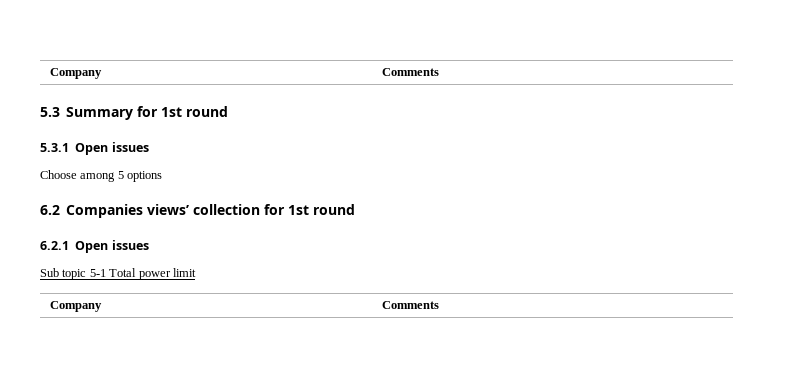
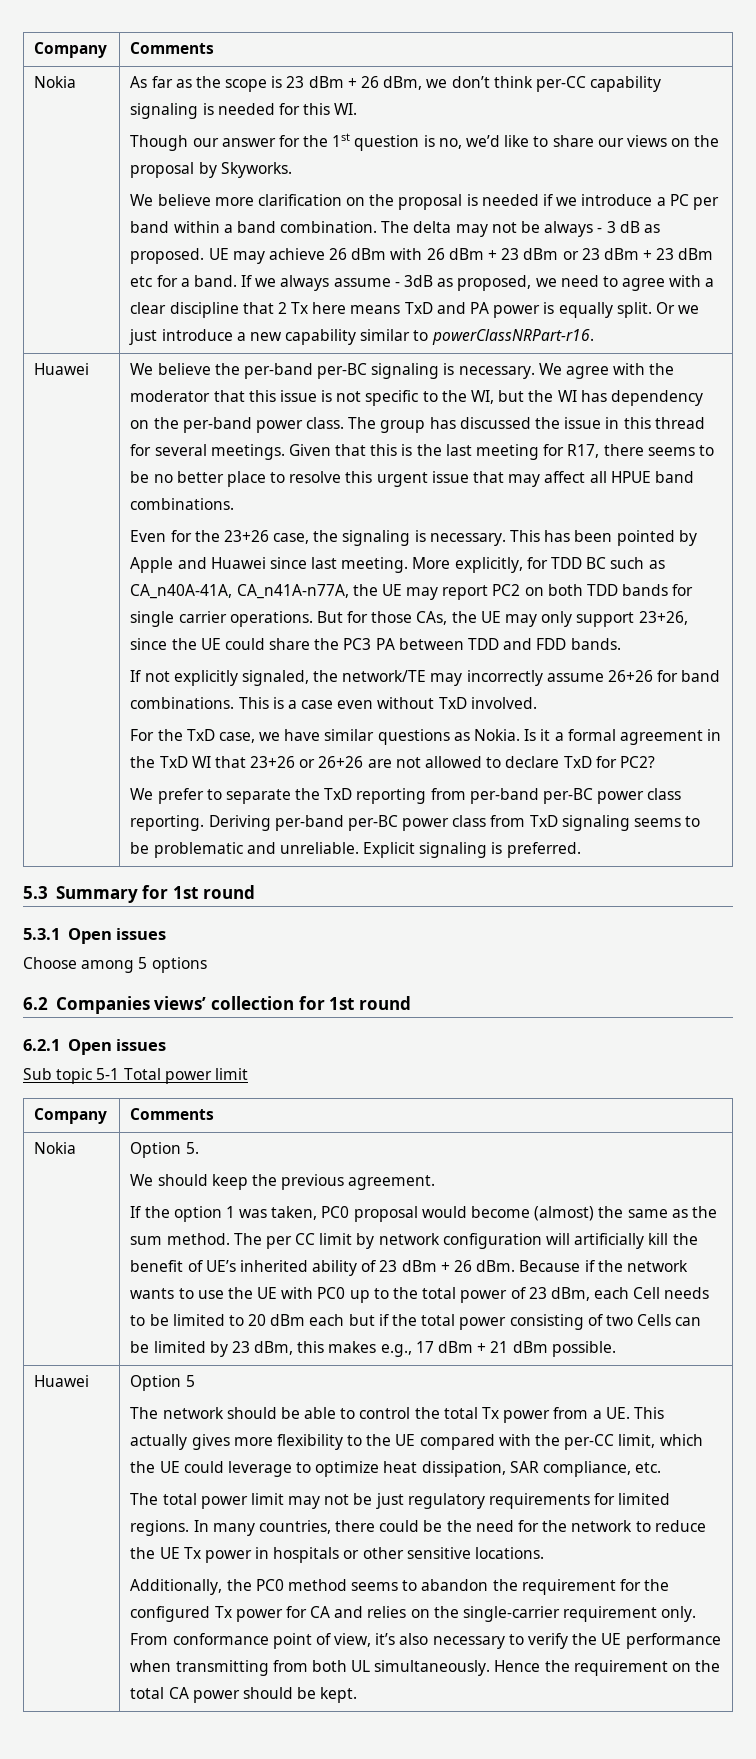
[49,68,102,79] [381,68,439,76] Company | Comments -> [34,42,108,58] [130,42,215,54] [34,76,77,88] [130,76,662,92] [130,103,358,119] [130,133,720,151] [130,162,292,178] [130,194,719,210] [130,221,660,237] [130,248,714,264] [130,275,715,291] [130,302,700,318] [129,329,594,345] [34,363,90,375] [130,363,675,379] [130,390,703,406] [130,417,705,433] [130,444,714,460] [130,471,694,487] [130,498,235,510] [130,530,697,546] [130,557,665,573] [130,584,694,600] [130,611,688,627] [130,638,621,650] [130,670,721,686] [130,697,537,709] [130,729,722,745] [130,756,655,768] [130,788,682,804] [130,815,701,831] [130,842,581,858] Company | Comments // Nokia | As far as the scope is 23 dBm + 26 dBm, we don’t think per-CC capability signaling is needed for this WI. // Though our answer for the 1st question is no, we’d like to share our views on the proposal by Skyworks. // We believe more clarification on the proposal is needed if we introduce a PC per band within a band combination. The delta may not be always - 3 dB as proposed. UE may achieve 26 dBm with 26 dBm + 23 dBm or 23 dBm + 23 dBm etc for a band. If we always assume - 3dB as proposed, we need to agree with a clear discipline that 2 Tx here means TxD and PA power is equally split. Or we just introduce a new capability similar to powerClassNRPart-r16. // Huawei | We believe the per-band per-BC signaling is necessary. We agree with the moderator that this issue is not specific to the WI, but the WI has dependency on the per-band power class. The group has discussed the issue in this thread for several meetings. Given that this is the last meeting for R17, there seems to be no better place to resolve this urgent issue that may affect all HPUE band combinations. // Even for the 23+26 case, the signaling is necessary. This has been pointed by Apple and Huawei since last meeting. More explicitly, for TDD BC such as CA_n40A-41A, CA_n41A-n77A, the UE may report PC2 on both TDD bands for single carrier operations. But for those CAs, the UE may only support 23+26, since the UE could share the PC3 PA between TDD and FDD bands. // If not explicitly signaled, the network/TE may incorrectly assume 26+26 for band combinations. This is a case even without TxD involved. // For the TxD case, we have similar questions as Nokia. Is it a formal agreement in the TxD WI that 23+26 or 26+26 are not allowed to declare TxD for PC2? // We prefer to separate the TxD reporting from per-band per-BC power class reporting. Deriving per-band per-BC power class from TxD signaling seems to be problematic and unreliable. Explicit signaling is preferred.
(439, 305) none -> [34,1142,77,1154] [130,1142,199,1158] [130,1174,436,1190] [130,1206,717,1222] [130,1233,698,1249] [130,1260,688,1276] [130,1287,710,1303] [130,1314,702,1330] [130,1341,616,1357] [34,1375,90,1387] [130,1375,195,1391] [130,1407,664,1423] [130,1434,703,1450] [130,1461,662,1477] [130,1493,671,1509] [130,1520,706,1536] [130,1547,545,1563] [130,1579,670,1595] [130,1606,697,1622] [130,1633,721,1649] [130,1660,721,1676] [130,1687,358,1703] // Nokia | Option 5. // We should keep the previous agreement. // If the option 1 was taken, PC0 proposal would become (almost) the same as the sum method. The per CC limit by network configuration will artificially kill the benefit of UE’s inherited ability of 23 dBm + 26 dBm. Because if the network wants to use the UE with PC0 up to the total power of 23 dBm, each Cell needs to be limited to 20 dBm each but if the total power consisting of two Cells can be limited by 23 dBm, this makes e.g., 17 dBm + 21 dBm possible. // Huawei | Option 5 // The network should be able to control the total Tx power from a UE. This actually gives more flexibility to the UE compared with the per-CC limit, which the UE could leverage to optimize heat dissipation, SAR compliance, etc. // The total power limit may not be just regulatory requirements for limited regions. In many countries, there could be the need for the network to reduce the UE Tx power in hospitals or other sensitive locations. // Additionally, the PC0 method seems to abandon the requirement for the configured Tx power for CA and relies on the single-carrier requirement only. From conformance point of view, it’s also necessary to verify the UE performance when transmitting from both UL simultaneously. Hence the requirement on the total CA power should be kept.

